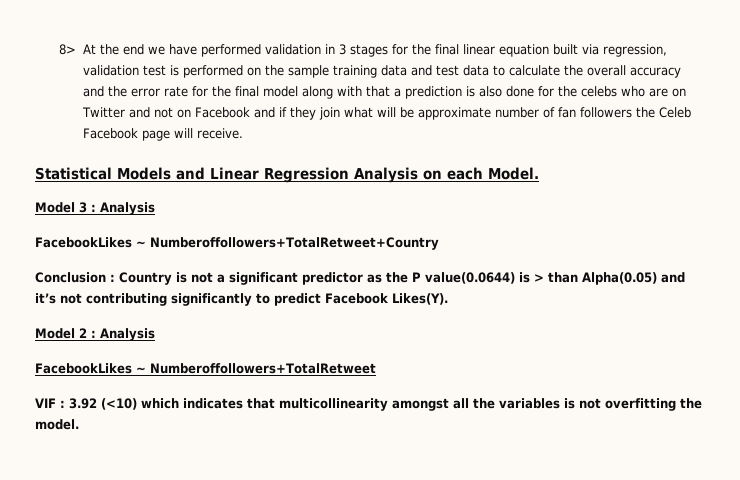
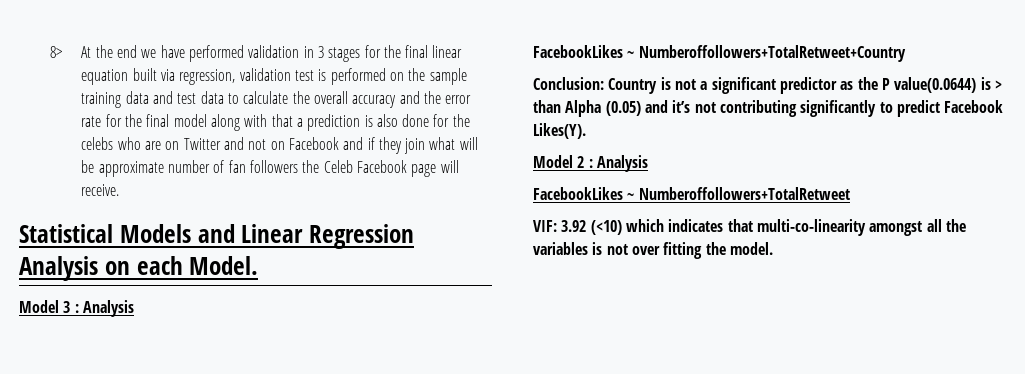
[35,272,115,283] Conclusion : -> [533,77,604,90] Conclusion:
[582,272,657,285] Alpha(0.05) -> [565,100,641,117] Alpha (0.05)
[35,398,65,408] VIF : -> [533,220,557,232] VIF:
[279,398,388,411] multicollinearity -> [756,219,866,236] multi-co-linearity
[605,398,676,411] overfitting -> [631,242,703,259] over fitting

